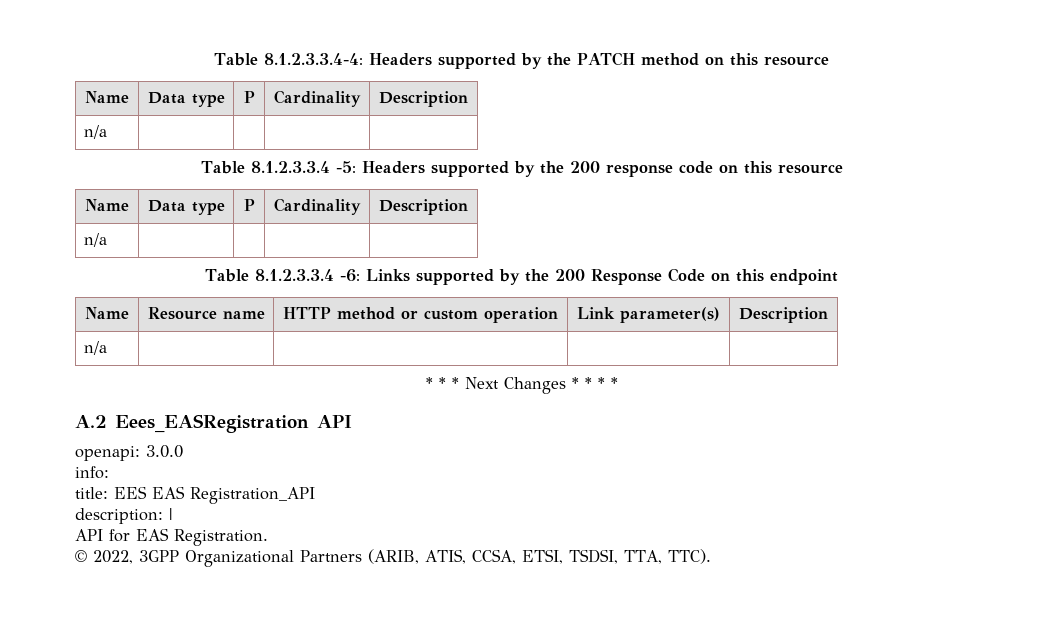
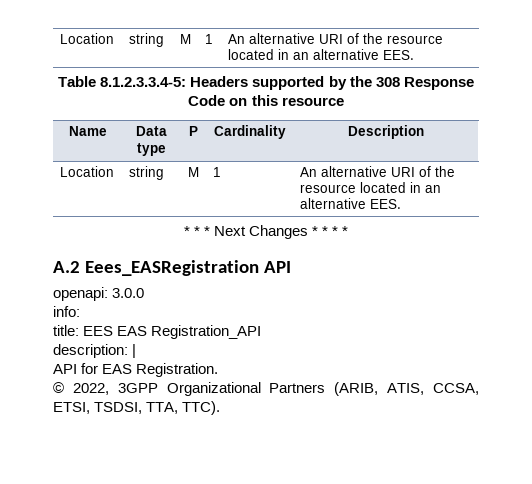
[213,52,830,69] [85,91,129,103] [147,92,225,107] [243,91,255,103] [274,90,361,107] [379,91,468,107] [84,125,108,139] [200,161,843,177] [85,199,129,211] [147,200,225,215] [243,199,255,211] [274,198,361,215] [379,199,468,215] [84,233,108,247] [205,268,838,285] [85,307,129,319] [147,307,265,320] [283,307,558,323] [577,307,720,323] [739,307,828,323] [84,341,108,355] Table 8.1.2.3.3.4-4: Headers supported by the PATCH method on this resource // Name | Data type | P | Cardinality | Description // n/a | | | | // Table 8.1.2.3.3.4 -5: Headers supported by the 200 response code on this resource // Name | Data type | P | Cardinality | Description // n/a | | | | // Table 8.1.2.3.3.4 -6: Links supported by the 200 Response Code on this endpoint // Name | Resource name | HTTP method or custom operation | Link parameter(s) | Description // n/a | | | | -> [60,33,115,44] [129,33,165,47] [180,34,191,44] [205,34,214,44] [228,33,444,44] [228,49,415,60] [58,76,474,90] [188,95,344,106] [69,126,107,136] [136,126,167,136] [137,143,166,156] [189,126,198,136] [214,125,286,139] [348,125,424,139] [60,166,115,177] [129,166,165,180] [188,167,199,177] [213,167,222,177] [300,166,456,177] [300,182,442,193] [300,198,402,209] Location | string | M | 1 | An alternative URI of the resource located in an alternative EES. // Table 8.1.2.3.3.4-5: Headers supported by the 308 Response Code on this resource // Name | Data type | P | Cardinality | Description // Location | string | M | 1 | An alternative URI of the resource located in an alternative EES.

